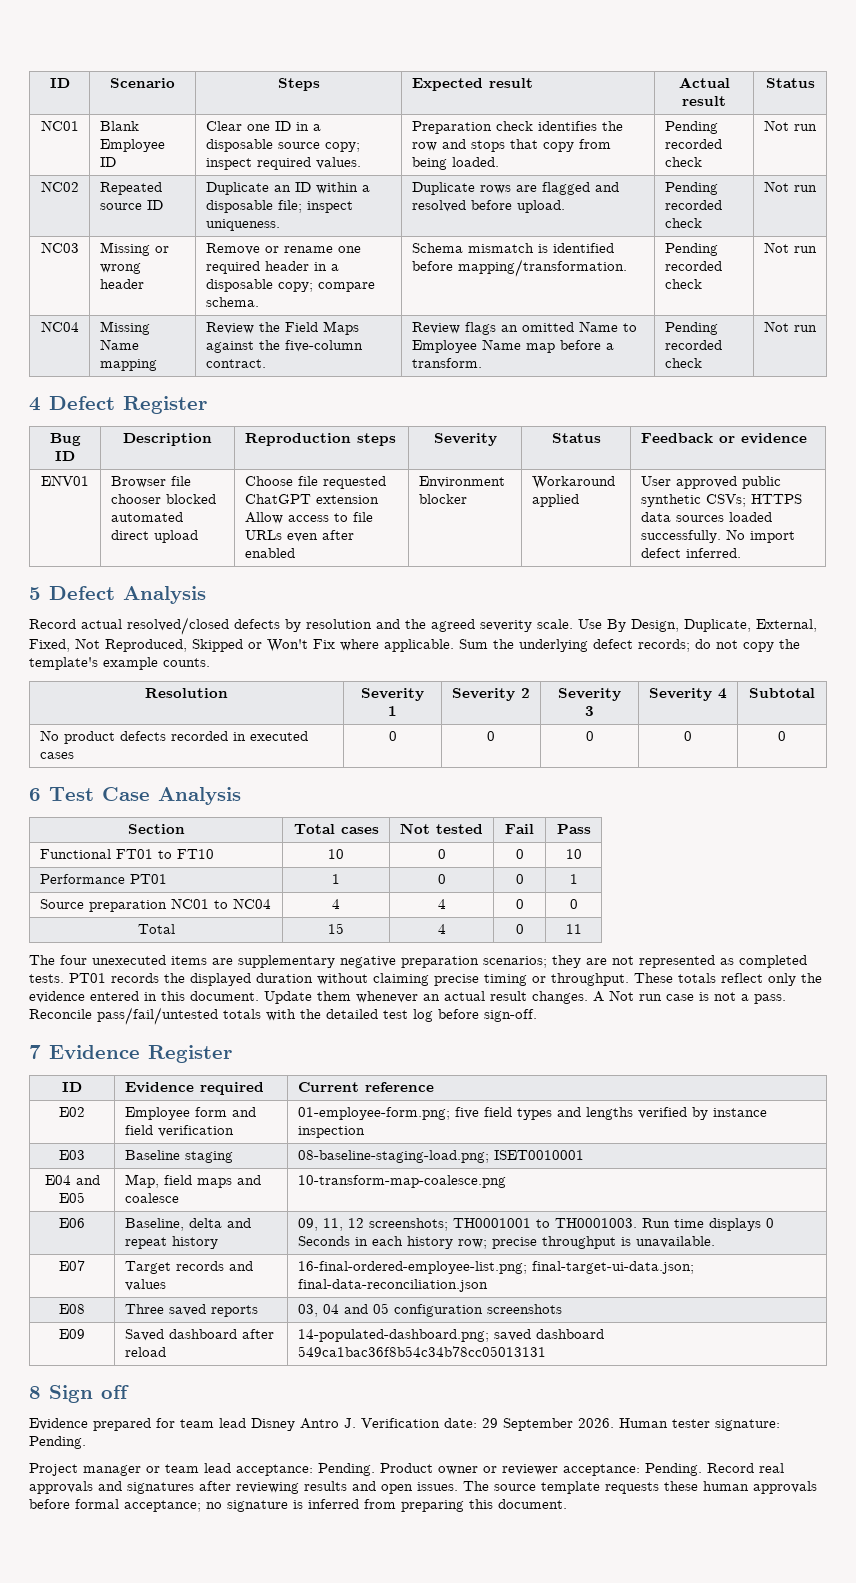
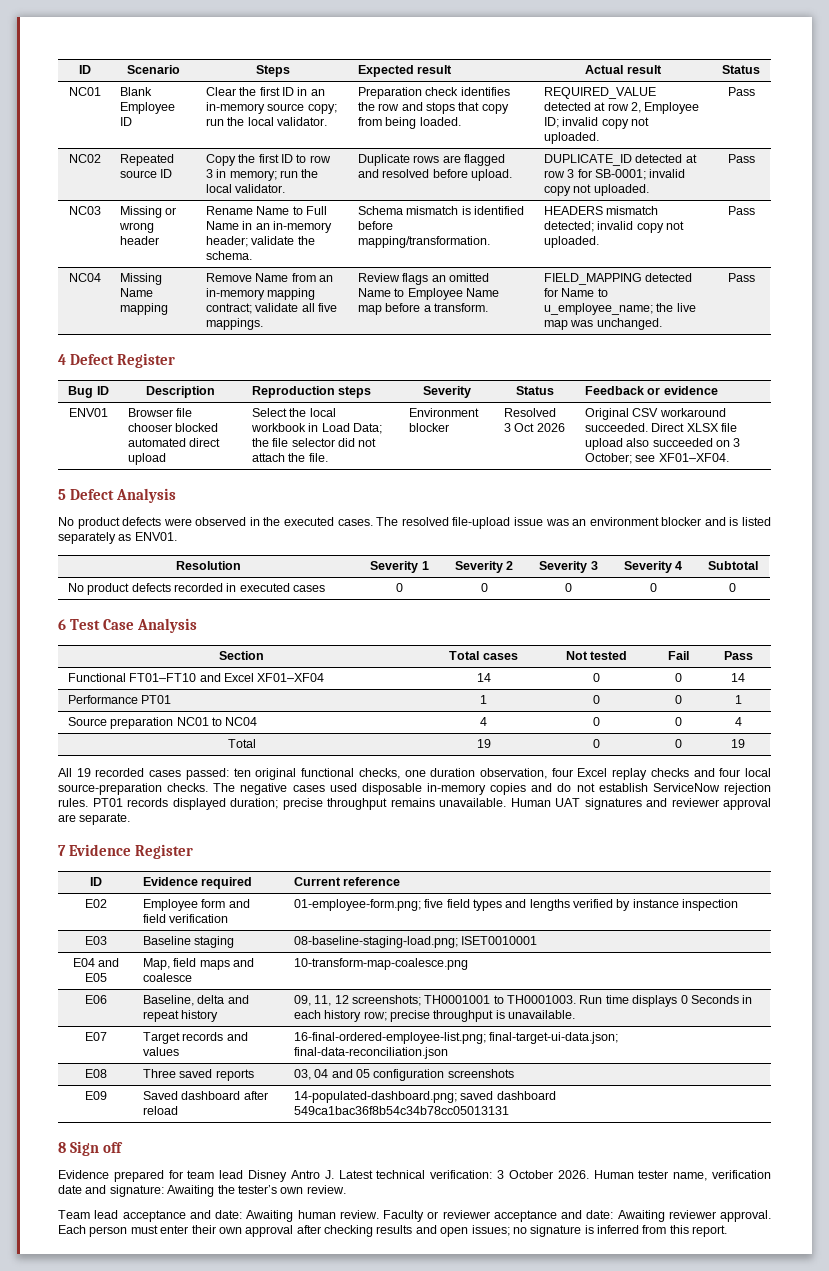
[246,121,321,131] [205,139,360,152] [205,157,361,170] one ID in a disposable source copy; inspect required values. -> [239,87,325,96] [205,102,337,114] [205,117,327,126] the first ID in an in-memory source copy; run the local validator.
[664,121,718,134] [664,139,722,149] [664,157,702,167] [764,120,817,131] [40,181,79,192] [99,182,162,195] [99,200,163,210] [205,182,370,195] [205,200,353,213] [205,219,280,231] Pending recorded check | Not run // NC02 | Repeated source ID | Duplicate an ID within a disposable file; inspect uniqueness. -> [543,87,656,99] [543,102,700,114] [543,117,649,129] [543,132,599,144] [727,87,755,96] [68,154,101,163] [119,154,174,166] [119,169,173,178] [205,154,331,166] [205,169,319,181] [205,184,286,193] REQUIRED_VALUE detected at row 2, Employee ID; invalid copy not uploaded. | Pass // NC02 | Repeated source ID | Copy the first ID to row 3 in memory; run the local validator.
[664,182,718,195] [664,200,722,210] [664,218,702,228] [764,181,817,192] Pending recorded check | Not run -> [543,154,697,166] [543,169,686,180] [543,184,649,196] [727,154,755,163] DUPLICATE_ID detected at row 3 for SB-0001; invalid copy not uploaded. | Pass
[205,243,361,255] [205,261,339,274] [205,279,375,292] Remove or rename one required header in a disposable copy; compare -> [205,206,327,215] [205,221,332,233] [205,236,315,247] Rename Name to Full Name in an in-memory header; validate the
[664,243,718,256] [664,261,722,271] [664,279,702,289] [764,242,817,253] [40,321,79,332] [99,321,150,335] [99,339,139,350] [99,359,157,371] [205,321,359,335] [205,340,363,353] [205,359,266,368] Pending recorded check | Not run // NC04 | Missing Name mapping | Review the Field Maps against the five-column contract. -> [543,206,659,215] [543,221,684,233] [543,236,599,248] [727,206,755,215] [68,273,101,282] [119,273,162,285] [119,288,153,297] [119,303,168,315] [205,273,333,282] [205,288,316,300] [205,303,337,314] [205,318,263,330] HEADERS mismatch detected; invalid copy not uploaded. | Pass // NC04 | Missing Name mapping | Remove Name from an in-memory mapping contract; validate all five mappings.
[664,322,718,335] [664,340,722,350] [664,358,702,368] [764,321,817,332] Pending recorded check | Not run -> [543,273,693,285] [543,288,608,297] [543,303,696,315] [543,318,662,330] [727,273,755,282] FIELD_MAPPING detected for Name to u_employee_name; the live map was unchanged. | Pass
[244,476,386,489] [244,494,379,504] [244,512,373,524] [244,530,354,542] [244,548,295,558] [418,476,505,488] [418,494,467,504] [531,476,615,489] [531,494,579,507] [640,476,781,489] [640,494,802,507] [640,512,772,522] [640,529,795,543] [640,548,741,558] [29,586,206,604] [29,617,817,635] [29,638,800,652] [29,657,210,670] Choose file requested ChatGPT extension Allow access to file URLs even after enabled | Environment blocker | Workaround applied | User approved public synthetic CSVs; HTTPS data sources loaded successfully. No import defect inferred. // 5 Defect Analysis // Record actual resolved/closed defects by resolution and the agreed severity scale. Use By Design, Duplicate, External, Fixed, Not Reproduced, Skipped or Won't Fix where applicable. Sum the underlying defect records; do not copy the template's example counts. -> [251,408,336,417] [250,423,382,434] [251,438,377,447] [251,453,328,462] [408,408,479,417] [408,423,449,432] [503,408,556,417] [503,423,565,432] [584,408,726,420] [584,423,737,432] [584,438,741,450] [584,453,729,464] [58,488,177,503] [58,517,771,529] [58,532,177,544] Select the local workbook in Load Data; the file selector did not attach the file. | Environment blocker | Resolved 3 Oct 2026 | Original CSV workaround succeeded. Direct XLSX file upload also succeeded on 3 October; see XF01–XF04. // 5 Defect Analysis // No product defects were observed in the executed cases. The resolved file-upload issue was an environment blocker and is listed separately as ENV01.
[115,849,214,859] [328,849,344,859] [437,849,446,859] [515,849,524,859] [565,849,582,859] FT01 to FT10 | 10 | 0 | 0 | 10 -> [129,673,325,682] [476,673,491,682] [593,673,600,682] [674,673,682,682] [731,673,745,682] FT01–FT10 and Excel XF01–XF04 | 14 | 0 | 0 | 14
[437,899,446,909] [515,899,524,909] [569,899,578,909] [137,924,175,934] [328,923,344,934] [437,924,446,934] [515,924,524,934] [565,924,582,934] [29,955,807,968] [29,973,822,986] [29,990,786,1004] [29,1007,537,1025] | 4 | 0 | 0 // Total | 15 | 4 | 0 | 11 // The four unexecuted items are supplementary negative preparation scenarios; they are not represented as completed tests. PT01 records the displayed duration without claiming precise timing or throughput. These totals reflect only the evidence entered in this document. Update them whenever an actual result changes. A Not run case is not a pass. Reconcile pass/fail/untested totals with the detailed test log before sign-off. -> [593,717,600,726] [674,717,682,726] [734,717,742,726] [227,739,256,748] [476,739,491,748] [593,739,600,748] [674,739,682,748] [731,739,745,748] [58,768,771,780] [58,783,771,795] [58,798,771,810] [58,813,131,825] | 0 | 0 | 4 // Total | 19 | 0 | 0 | 19 // All 19 recorded cases passed: ten original functional checks, one duration observation, four Excel replay checks and four local source-preparation checks. The negative cases used disposable in-memory copies and do not establish ServiceNow rejection rules. PT01 records displayed duration; precise throughput remains unavailable. Human UAT signatures and reviewer approval are separate.
[361,1418,780,1431] [29,1436,86,1449] [29,1463,784,1476] [29,1481,817,1494] [29,1499,201,1512] Verification date: 29 September 2026. Human tester signature: Pending. // Project manager or team lead acceptance: Pending. Product owner or reviewer acceptance: Pending. Record real approvals and signatures after reviewing results and open issues. The source template requests these human approvals before formal acceptance; -> [338,1170,771,1181] [58,1185,346,1197] [58,1210,771,1222] [58,1225,510,1237] Latest technical verification: 3 October 2026. Human tester name, verification date and signature: Awaiting the tester’s own review. // Team lead acceptance and date: Awaiting human review. Faculty or reviewer acceptance and date: Awaiting reviewer approval. Each person must enter their own approval after checking results and open issues;
[401,1499,567,1512] preparing this document. -> [669,1225,728,1237] this report.

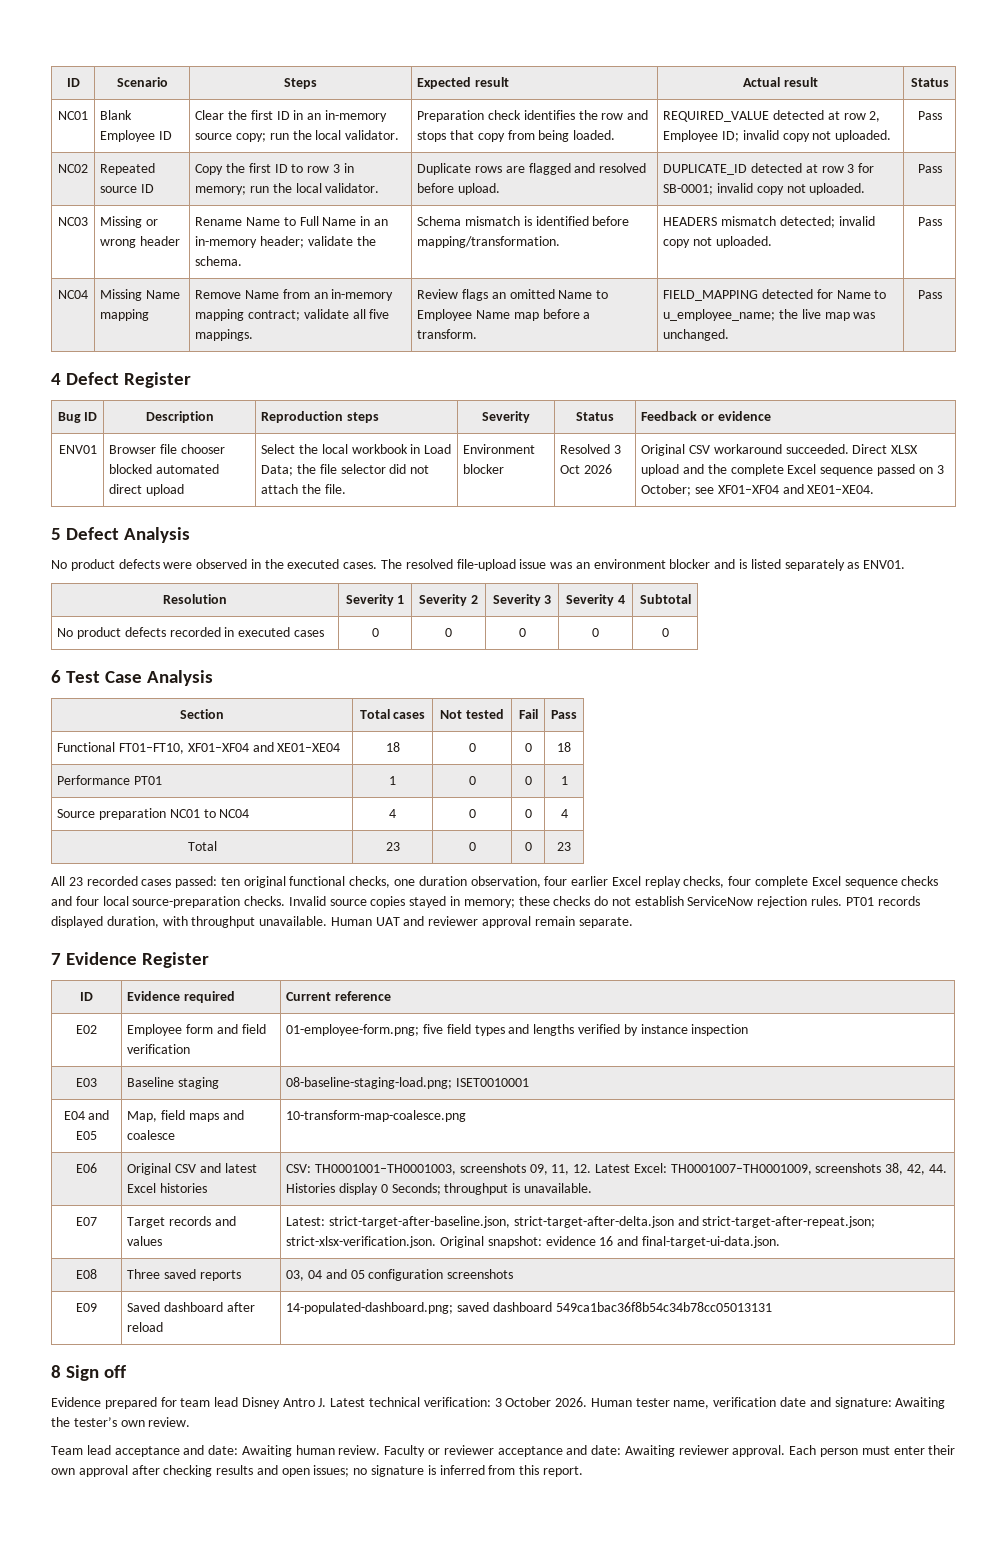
[720,423,737,432] [584,438,713,450] file upload also succeeded -> [641,464,916,476] upload and the complete Excel sequence passed
[658,453,729,462] XF01–XF04. -> [717,484,875,494] XF01–XF04 and XE01–XE04.
[129,673,325,682] [476,673,491,682] [593,673,600,682] [674,673,682,682] [731,673,745,682] FT01–FT10 and Excel XF01–XF04 | 14 | 0 | 0 | 14 -> [119,742,341,754] [385,742,400,752] [468,743,476,752] [524,743,532,752] [557,742,571,752] FT01–FT10, XF01–XF04 and XE01–XE04 | 18 | 0 | 0 | 18
[476,739,491,748] [593,739,600,748] [674,739,682,748] [731,739,745,748] 19 | 0 | 0 | 19 -> [385,842,400,851] [468,842,476,851] [524,842,532,851] [557,842,571,851] 23 | 0 | 0 | 23
[76,768,91,777] 19 -> [68,877,83,886] 23
(573, 772) none -> [571,876,609,886] earlier
(648, 774) none -> [683,876,898,888] checks, four complete Excel sequence
[213,783,553,795] The negative cases used disposable in-memory copies and -> [288,896,591,908] Invalid source copies stayed in memory; these checks
[230,798,435,810] duration; precise throughput remains -> [106,916,256,928] duration, with throughput
[584,798,642,810] signatures -> (400, 921) none
[58,814,76,822] are -> [534,916,575,926] remain
[142,995,249,1006] [142,1010,219,1022] [293,995,753,1007] [293,1010,430,1022] Baseline, delta and repeat history | 09, 11, 12 screenshots; TH0001001 to TH0001003. Run time displays 0 Seconds in each history row; precise -> [127,1163,257,1175] [127,1183,208,1193] [286,1163,947,1175] [286,1183,441,1195] Original CSV and latest Excel histories | CSV: TH0001001–TH0001003, screenshots 09, 11, 12. Latest Excel: TH0001007–TH0001009, screenshots 38, 42, 44. Histories display 0 Seconds;
[293,1032,619,1044] [293,1047,448,1059] 16-final-ordered-employee-list.png; final-target-ui-data.json; final-data-reconciliation.json -> [286,1216,876,1228] [286,1236,781,1248] Latest: strict-target-after-baseline.json, strict-target-after-delta.json and strict-target-after-repeat.json; strict-xlsx-verification.json. Original snapshot: evidence 16 and final-target-ui-data.json.

